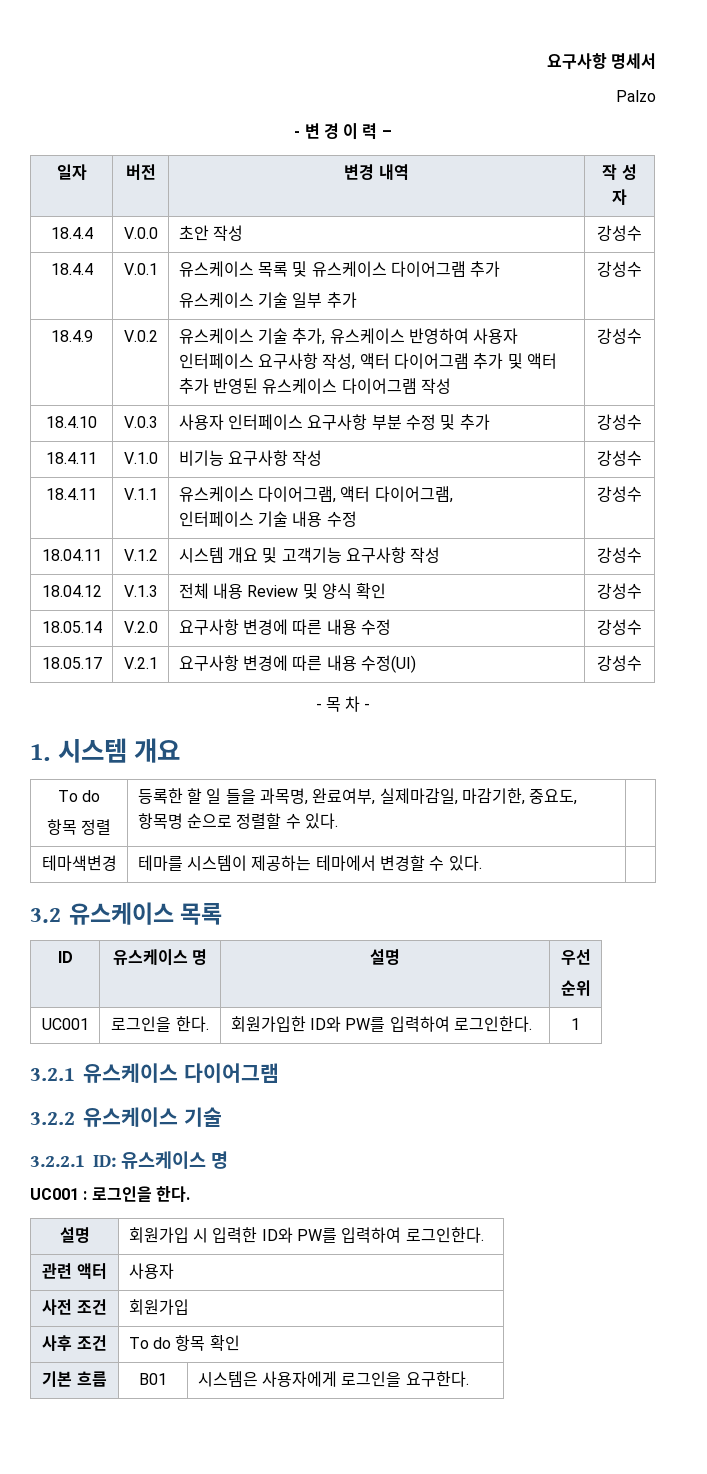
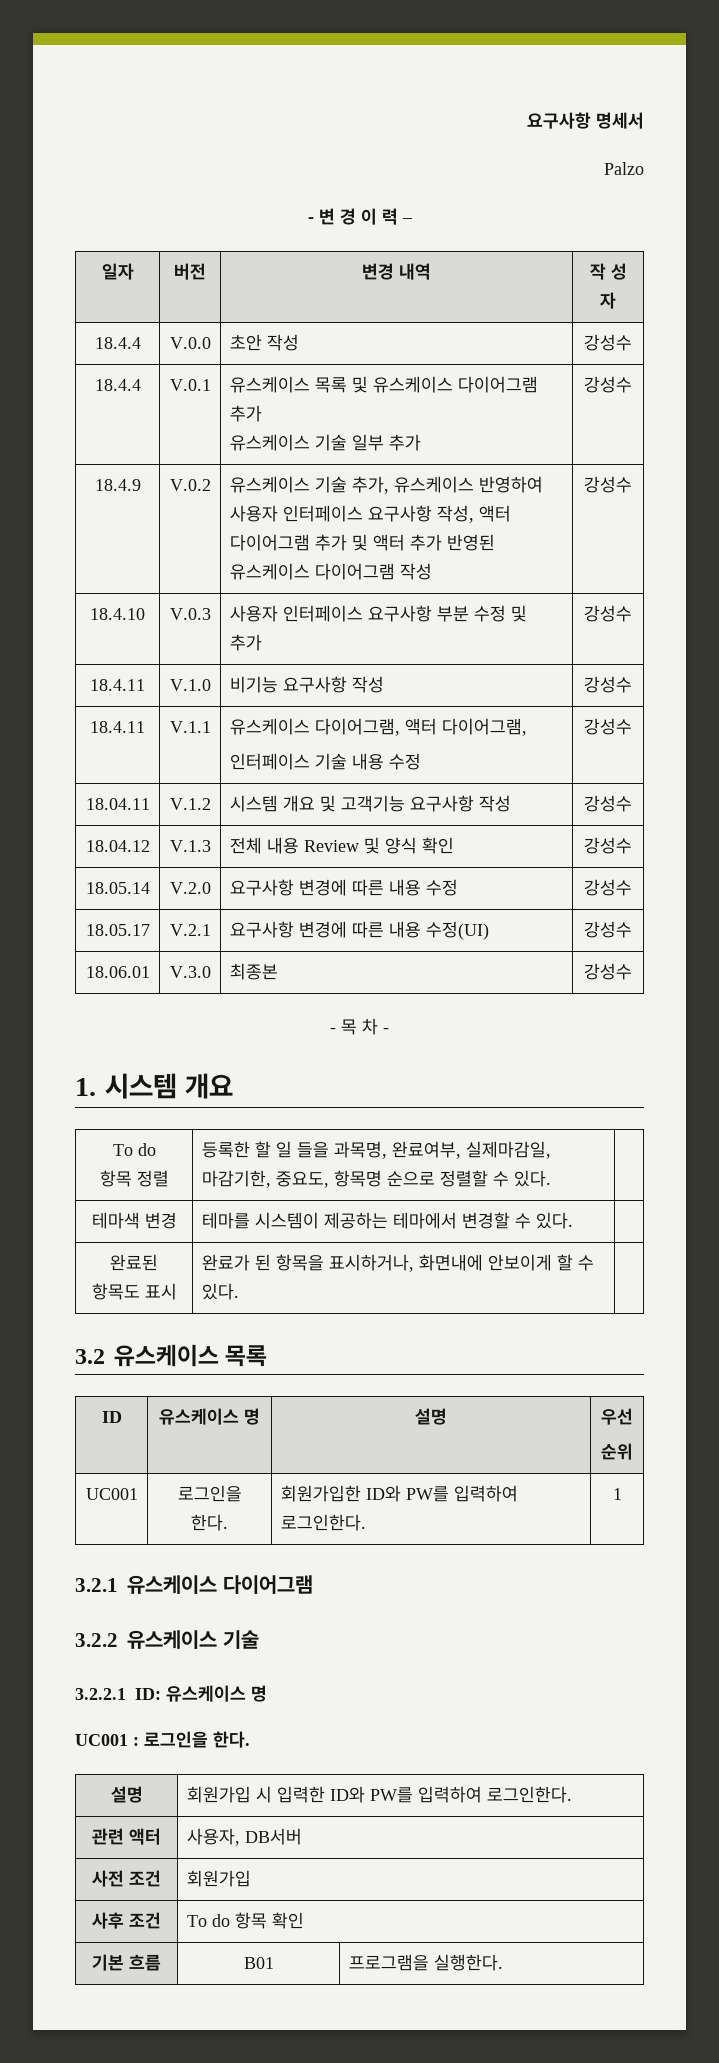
(642, 663) none -> [85,966,150,978] [169,966,211,978] [229,963,278,980] [584,963,632,980] // 18.06.01 | V.3.0 | 최종본 | 강성수
[41,855,117,871] 테마색변경 -> [91,1212,177,1229] 테마색 변경
(482, 863) none -> [110,1254,158,1271] [91,1283,177,1300] [201,1254,594,1272] [201,1283,239,1300] // 완료된 항목도 표시 | 완료가 된 항목을 표시하거나, 화면내에 안보이게 할 수 있다. |
[128,1263,174,1279] 사용자 -> [186,1828,302,1846] 사용자, DB서버
[197,1371,469,1387] 시스템은 사용자에게 로그인을 요구한다. -> [348,1954,503,1971] 프로그램을 실행한다.

